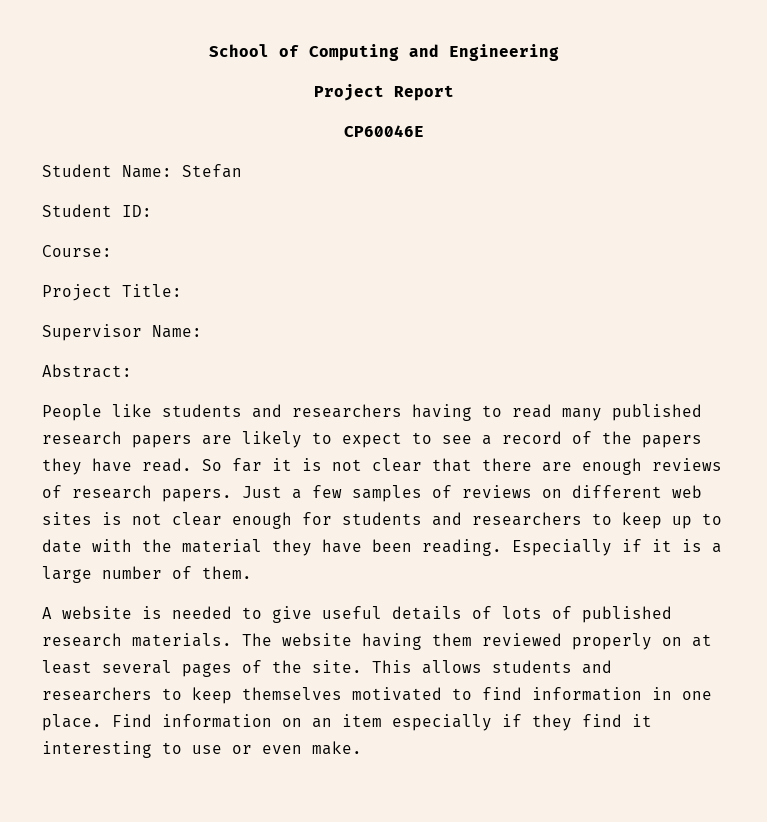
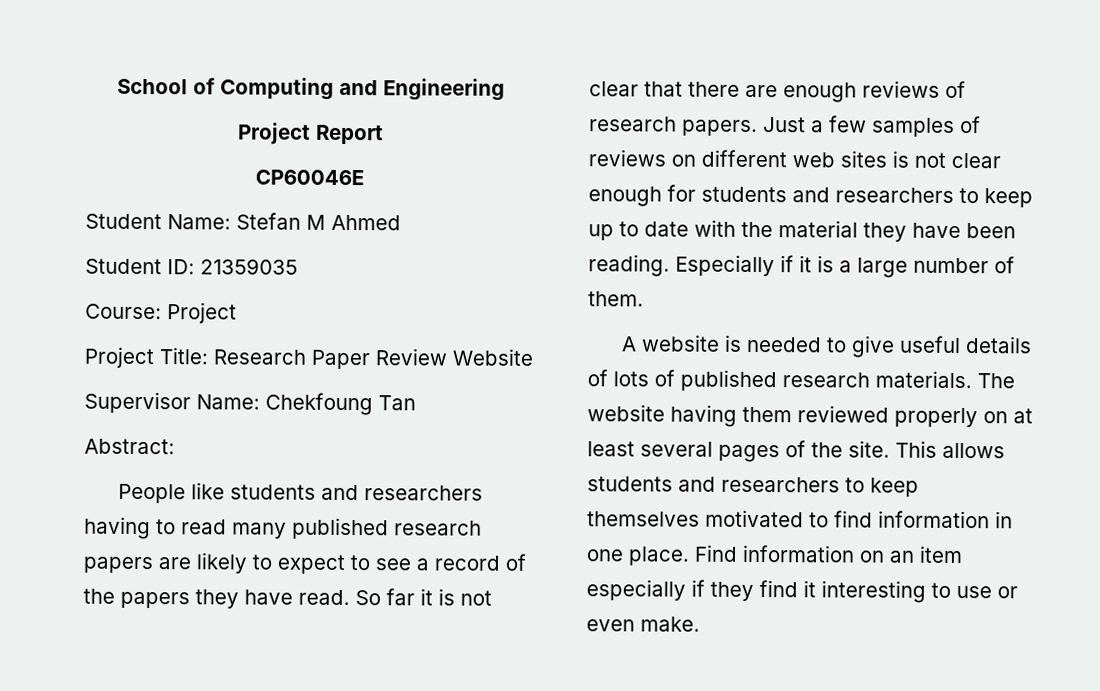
(242, 171) none -> [306,214,401,231] M Ahmed
(152, 211) none -> [200,258,298,275] 21359035
(112, 251) none -> [167,302,237,324] Project
(182, 290) none -> [213,348,533,370] Research Paper Review Website
(202, 331) none -> [265,392,416,416] Chekfoung Tan

